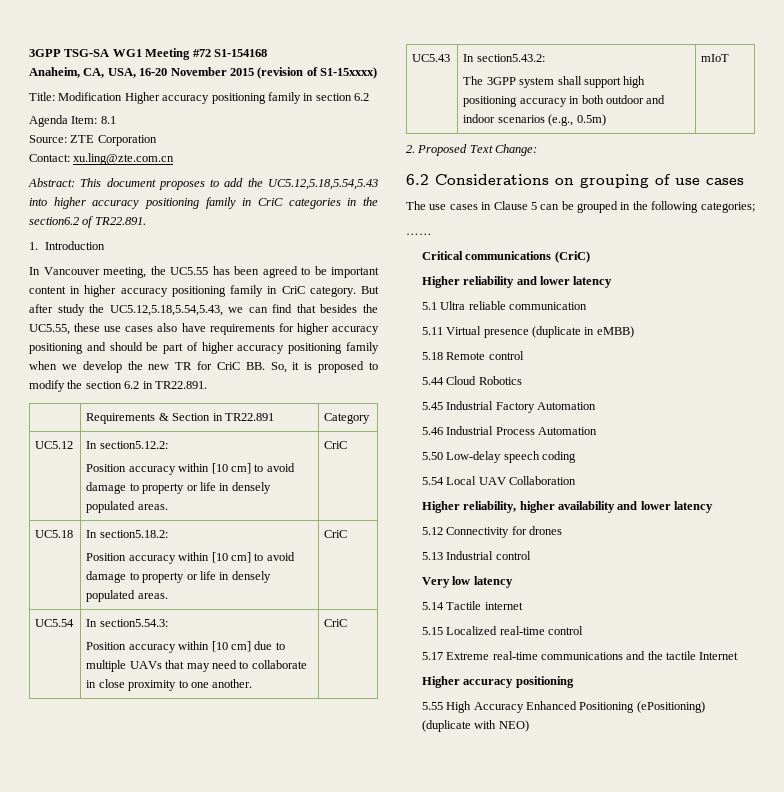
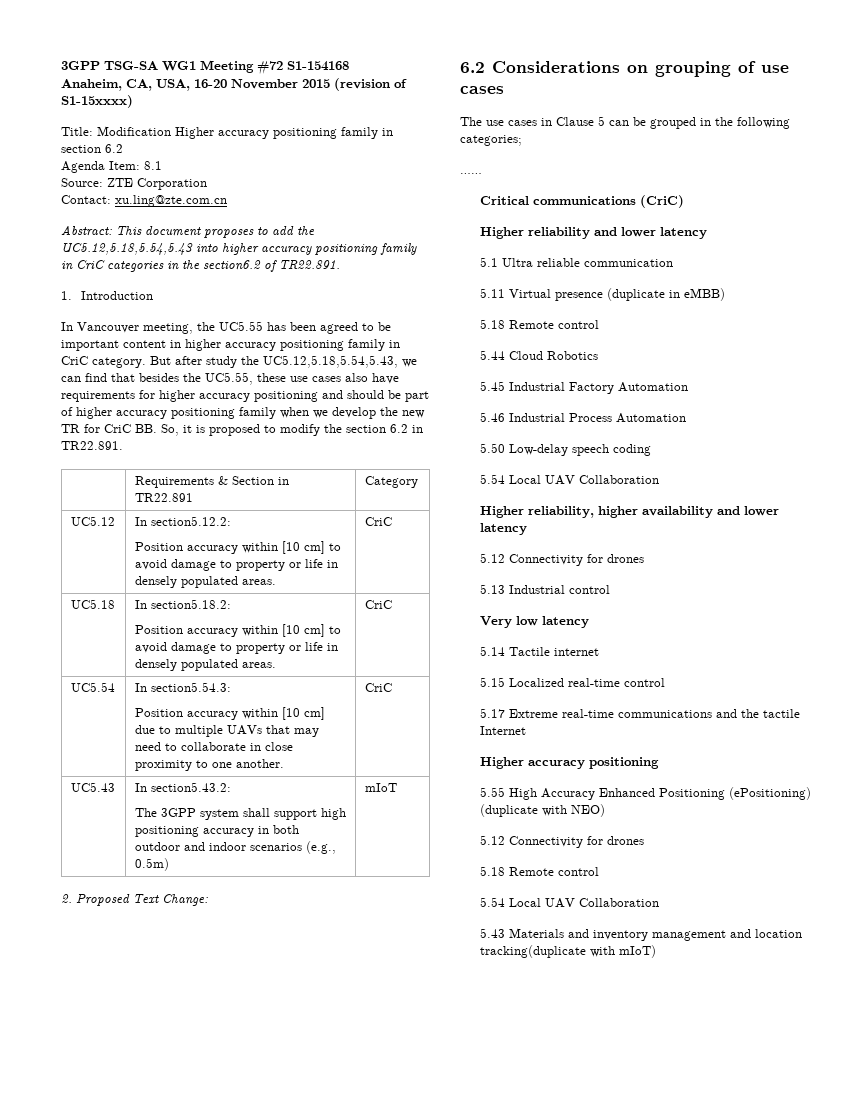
(529, 726) none -> [479,835,644,848] [479,866,599,876] [479,897,659,908] [479,928,802,941] [479,945,656,958] // 5.12 Connectivity for drones // 5.18 Remote control // 5.54 Local UAV Collaboration // 5.43 Materials and inventory management and location tracking(duplicate with mIoT)

